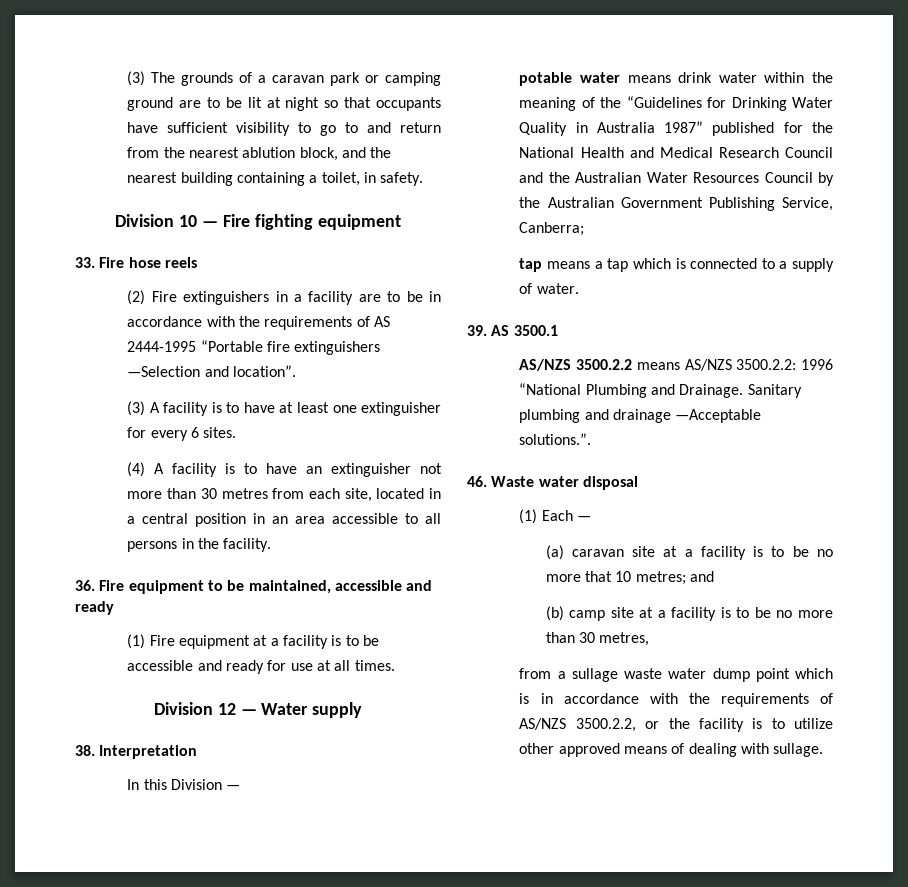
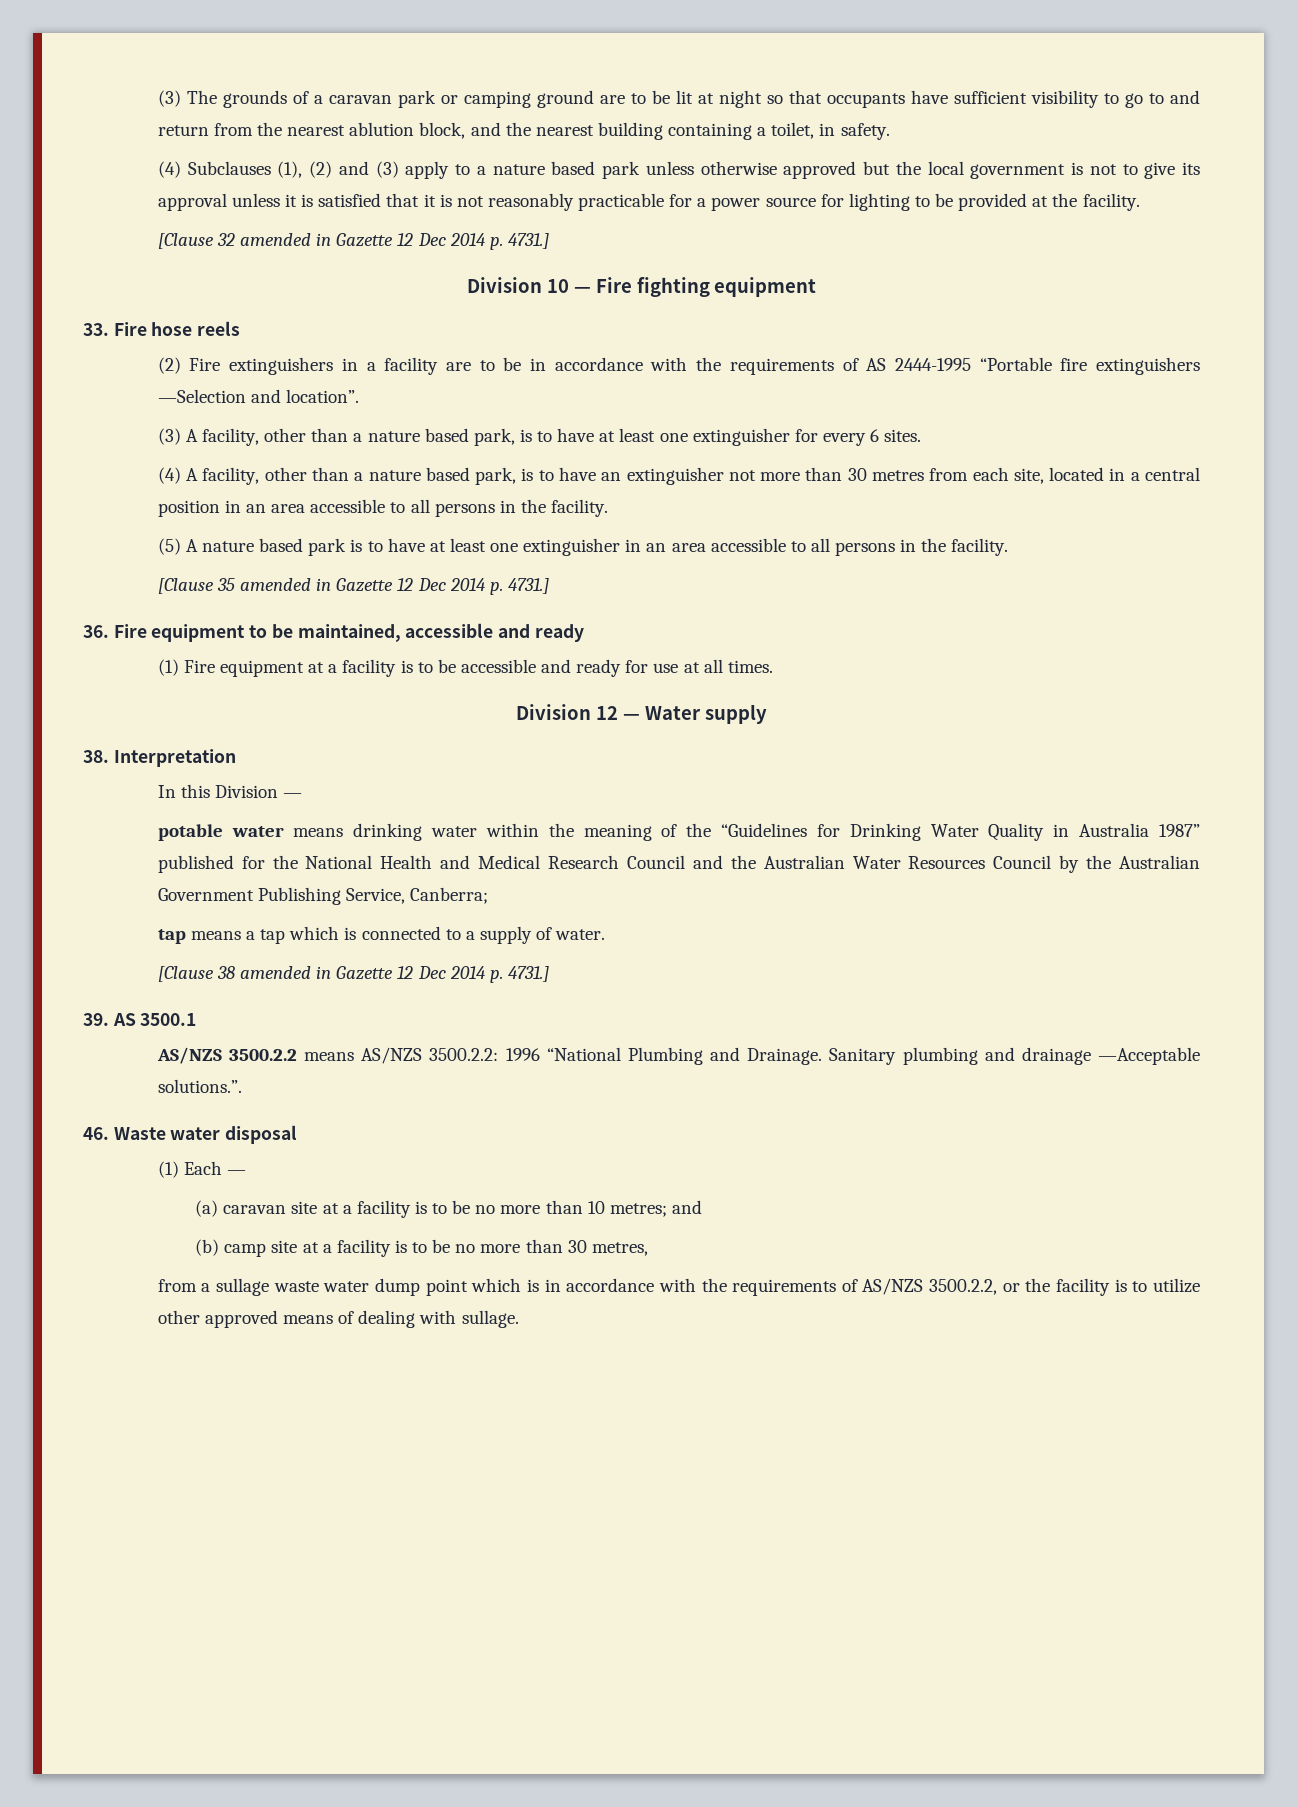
(424, 179) none -> [157,161,1201,179] [157,193,1140,211] [157,233,549,250] // (4) Subclauses (1), (2) and (3) apply to a nature based park unless otherwise approved but the local government is not to give its approval unless it is satisfied that it is not reasonably practicable for a power source for lighting to be provided at the facility. // [Clause 32 amended in Gazette 12 Dec 2014 p. 4731.]
[163,402,209,416] facility -> [202,428,515,446] facility, other than a nature based park,
[172,463,218,477] facility -> [202,467,517,485] facility, other than a nature based park,
(272, 545) none -> [157,538,1009,556] [157,578,549,595] // (5) A nature based park is to have at least one extinguisher in an area accessible to all persons in the facility. // [Clause 35 amended in Gazette 12 Dec 2014 p. 4731.]
[678,72,713,83] drink -> [353,823,423,841] drinking
(579, 288) none -> [157,966,549,983] // [Clause 38 amended in Gazette 12 Dec 2014 p. 4731.]
[585,571,613,582] that -> [545,1200,583,1214] than

